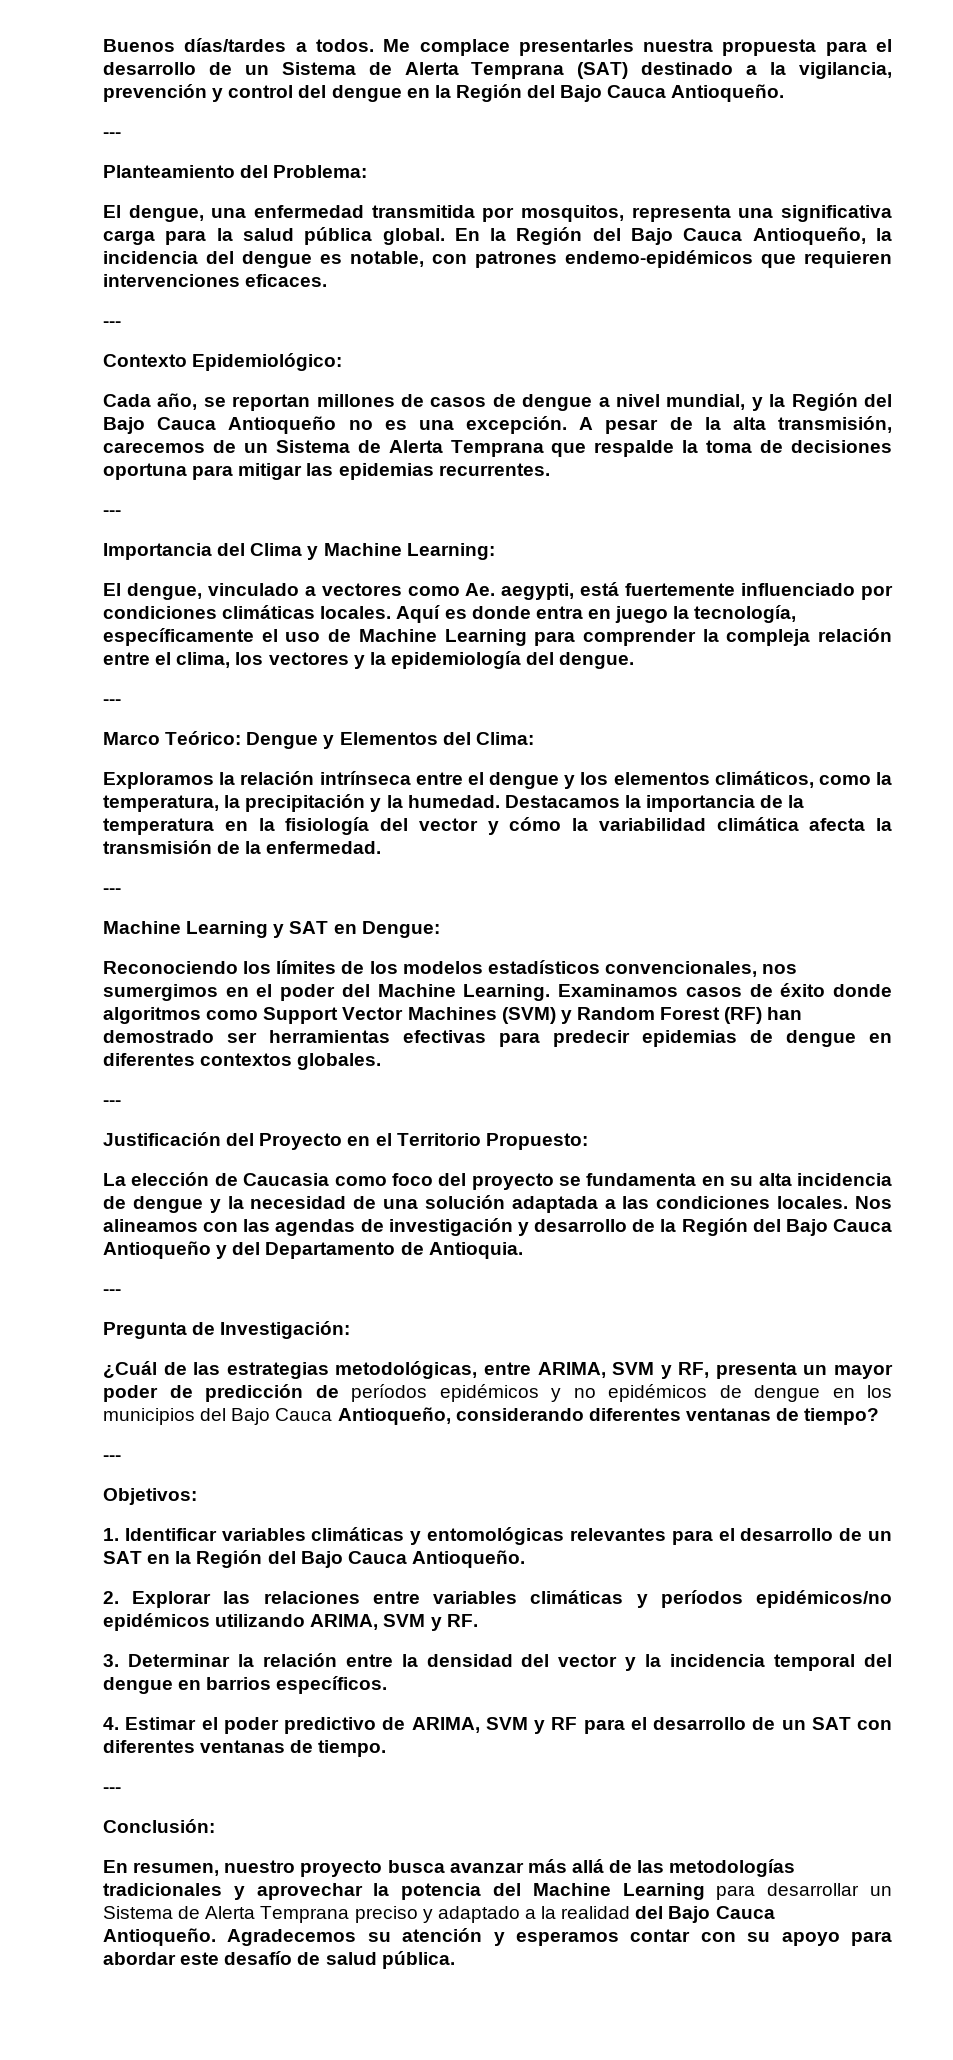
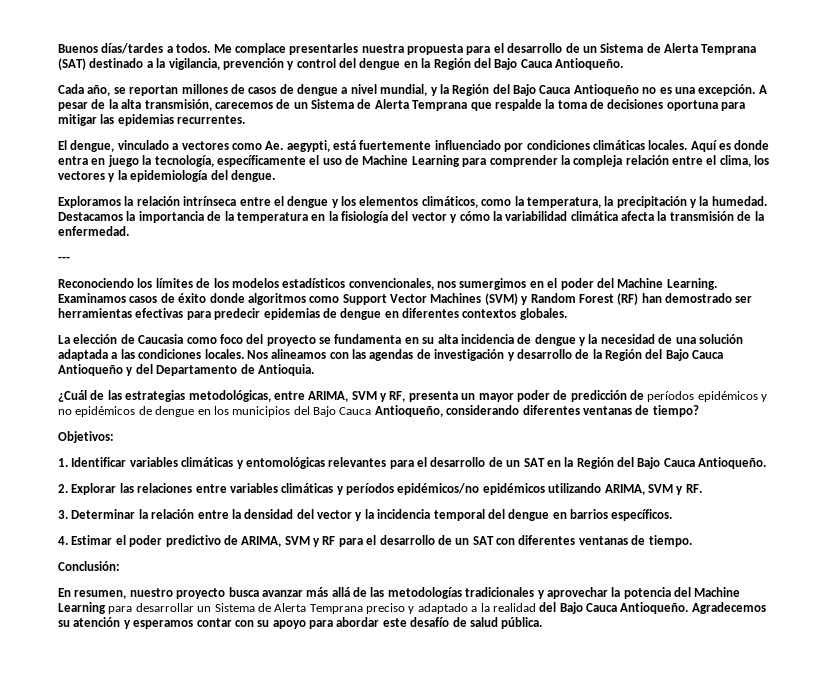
[103,132,121,138] [103,165,368,178] [103,205,892,222] [103,227,892,245] [103,250,892,268] [103,274,328,287] [103,321,121,327] [103,353,343,371] // --- // Planteamiento del Problema: // El dengue, una enfermedad transmitida por mosquitos, representa una significativa carga para la salud pública global. En la Región del Bajo Cauca Antioqueño, la incidencia del dengue es notable, con patrones endemo-epidémicos que requieren intervenciones eficaces. // --- // Contexto Epidemiológico: -> (623, 64) none
[103,510,121,516] [103,543,495,560] // --- // Importancia del Clima y Machine Learning: -> (246, 119) none
[103,699,121,705] [103,731,534,749] // --- // Marco Teórico: Dengue y Elementos del Clima: -> (275, 176) none
[103,921,440,938] // Machine Learning y SAT en Dengue: -> (70, 259) none
[103,1100,121,1106] [103,1132,588,1150] // --- // Justificación del Proyecto en el Territorio Propuesto: -> (567, 314) none
[103,1289,121,1295] [103,1321,351,1339] // --- // Pregunta de Investigación: -> (314, 370) none
[103,1455,121,1461] // --- -> (699, 411) none
[103,1787,121,1793] // --- -> (692, 541) none

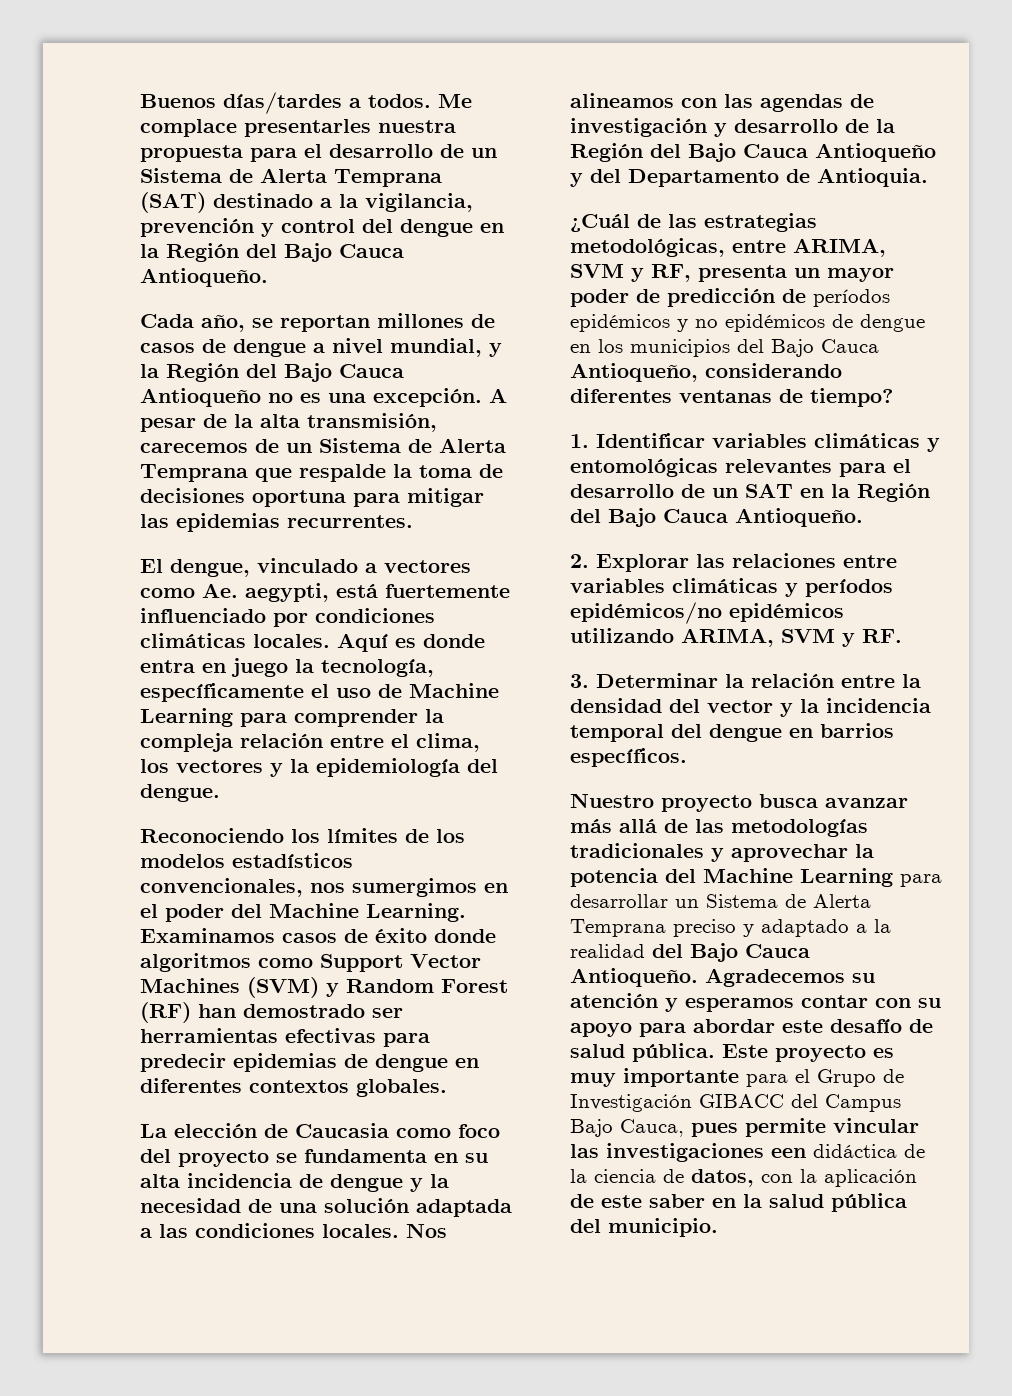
[58,196,767,208] [58,211,764,223] [58,226,129,236] [58,256,70,262] // Exploramos la relación intrínseca entre el dengue y los elementos climáticos, como la temperatura, la precipitación y la humedad. Destacamos la importancia de la temperatura en la fisiología del vector y cómo la variabilidad climática afecta la transmisión de la enfermedad. // --- -> (220, 793) none
[58,431,114,443] // Objetivos: -> (893, 397) none
[58,535,692,547] [58,561,120,571] [58,588,173,599] 4. Estimar el poder predictivo de ARIMA, SVM y RF para el desarrollo de un SAT con diferentes ventanas de tiempo. // Conclusión: // En resumen, nuestro -> [570,793,654,808] Nuestro
(543, 623) none -> [722,1044,894,1062] [570,1068,904,1087] [570,1094,901,1112] [570,1118,919,1137] [570,1143,925,1162] [570,1169,917,1187] [570,1193,907,1212] [570,1218,718,1237] Este proyecto es muy importante para el Grupo de Investigación GIBACC del Campus Bajo Cauca, pues permite vincular las investigaciones een didáctica de la ciencia de datos, con la aplicación de este saber en la salud pública del municipio.

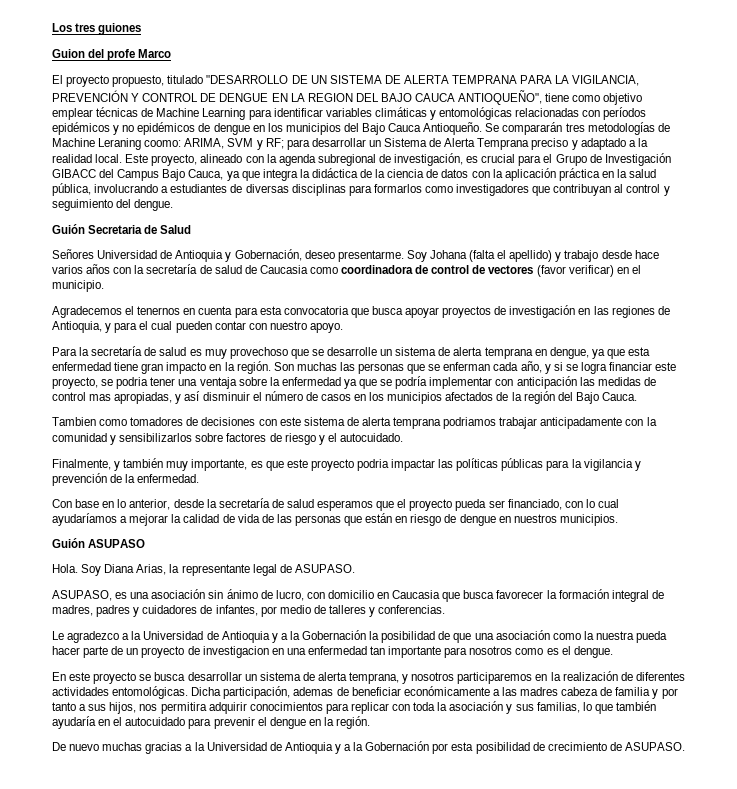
[140,92,472,114] [140,119,456,137] [140,144,497,162] [140,168,442,187] [140,192,473,213] [140,218,504,237] [140,243,404,262] [140,268,268,287] [140,313,495,332] [140,338,502,357] [140,363,404,382] [140,388,507,407] [140,413,437,432] [140,438,506,453] [140,464,503,482] [140,488,484,507] [140,513,413,532] [140,558,471,577] [140,583,510,602] [140,608,435,627] [140,633,485,652] [140,658,434,677] [140,683,499,702] [140,708,444,727] [140,733,480,752] [140,758,498,777] [140,784,220,802] [140,828,465,843] [140,853,353,868] [140,878,508,897] [140,903,466,922] [140,928,496,943] [140,953,481,972] [140,977,508,998] [140,1002,403,1023] [140,1028,430,1047] [140,1053,479,1072] [140,1078,447,1097] [140,1123,500,1138] [140,1149,488,1167] [140,1173,449,1192] [140,1198,512,1217] [140,1223,447,1238] [570,93,874,112] [570,118,895,137] [570,143,936,162] [570,168,928,187] [570,213,817,232] [570,238,886,257] [570,264,894,282] [570,288,806,307] Buenos días/tardes a todos. Me complace presentarles nuestra propuesta para el desarrollo de un Sistema de Alerta Temprana (SAT) destinado a la vigilancia, prevención y control del dengue en la Región del Bajo Cauca Antioqueño. // Cada año, se reportan millones de casos de dengue a nivel mundial, y la Región del Bajo Cauca Antioqueño no es una excepción. A pesar de la alta transmisión, carecemos de un Sistema de Alerta Temprana que respalde la toma de decisiones oportuna para mitigar las epidemias recurrentes. // El dengue, vinculado a vectores como Ae. aegypti, está fuertemente influenciado por condiciones climáticas locales. Aquí es donde entra en juego la tecnología, específicamente el uso de Machine Learning para comprender la compleja relación entre el clima, los vectores y la epidemiología del dengue. // Reconociendo los límites de los modelos estadísticos convencionales, nos sumergimos en el poder del Machine Learning. Examinamos casos de éxito donde algoritmos como Support Vector Machines (SVM) y Random Forest (RF) han demostrado ser herramientas efectivas para predecir epidemias de dengue en diferentes contextos globales. // La elección de Caucasia como foco del proyecto se fundamenta en su alta incidencia de dengue y la necesidad de una solución adaptada a las condiciones locales. Nos alineamos con las agendas de investigación y desarrollo de la Región del Bajo Cauca Antioqueño y del Departamento de Antioquia. // ¿Cuál de las estrategias metodológicas, entre ARIMA, SVM y RF, presenta un mayor poder de predicción de -> [52,23,142,35] [52,49,172,61] [52,75,640,87] [52,90,643,105] [52,107,601,120] Los tres guiones // Guion del profe Marco // El proyecto propuesto, titulado "DESARROLLO DE UN SISTEMA DE ALERTA TEMPRANA PARA LA VIGILANCIA, PREVENCIÓN Y CONTROL DE DENGUE EN LA REGION DEL BAJO CAUCA ANTIOQUEÑO", tiene como objetivo emplear técnicas de Machine Learning para identificar variables climáticas y entomológicas relacionadas con
[570,363,842,382] [570,388,893,407] [570,433,940,452] [570,458,911,477] [570,483,930,502] [570,508,863,527] [570,553,897,572] [570,578,893,597] [570,602,844,624] [570,628,902,647] [570,673,921,688] [570,698,931,717] [570,723,894,742] [570,748,687,767] [570,793,908,812] [570,819,868,837] [570,843,874,862] [570,868,893,887] Antioqueño, considerando diferentes ventanas de tiempo? // 1. Identificar variables climáticas y entomológicas relevantes para el desarrollo de un SAT en la Región del Bajo Cauca Antioqueño. // 2. Explorar las relaciones entre variables climáticas y períodos epidémicos/no epidémicos utilizando ARIMA, SVM y RF. // 3. Determinar la relación entre la densidad del vector y la incidencia temporal del dengue en barrios específicos. // Nuestro proyecto busca avanzar más allá de las metodologías tradicionales y aprovechar la potencia del Machine Learning -> [423,122,670,135] [52,138,284,150] Antioqueño. Se compararán tres metodologías de Machine Leraning coomo: ARIMA, SVM y RF;
[652,943,810,962] [570,968,875,987] [570,993,941,1012] [570,1019,933,1037] [570,1043,894,1062] [570,1068,739,1087] del Bajo Cauca Antioqueño. Agradecemos su atención y esperamos contar con su apoyo para abordar este desafío de salud pública. Este proyecto es muy importante -> [95,153,516,166] local. Este proyecto, alineado con la agenda subregional de investigación, es crucial
[691,1118,919,1137] [570,1143,806,1162] pues permite vincular las investigaciones een -> [226,169,310,181] ya que integra la
[691,1169,754,1187] datos, -> [441,169,469,178] datos
[570,1193,907,1212] [570,1218,718,1237] de este saber en la salud pública del municipio. -> [558,168,657,181] [52,183,670,196] [52,199,174,211] [52,224,192,234] [52,249,659,262] [52,264,641,277] [52,280,104,292] [52,305,670,318] [52,321,343,333] [52,346,651,359] [52,361,677,374] [52,376,656,389] [52,391,637,404] [52,417,657,429] [52,433,403,445] [52,458,641,471] [52,473,200,486] [52,498,619,511] [52,513,618,526] [52,538,146,548] [52,564,355,576] [52,589,664,602] [52,605,446,617] [52,630,668,643] [52,646,613,658] [52,671,685,684] [52,686,678,699] [52,701,656,714] [52,716,371,729] [52,741,685,754] práctica en la salud pública, involucrando a estudiantes de diversas disciplinas para formarlos como investigadores que contribuyan al control y seguimiento del dengue. // Guión Secretaria de Salud // Señores Universidad de Antioquia y Gobernación, deseo presentarme. Soy Johana (falta el apellido) y trabajo desde hace varios años con la secretaría de salud de Caucasia como coordinadora de control de vectores (favor verificar) en el municipio. // Agradecemos el tenernos en cuenta para esta convocatoria que busca apoyar proyectos de investigación en las regiones de Antioquia, y para el cual pueden contar con nuestro apoyo. // Para la secretaría de salud es muy provechoso que se desarrolle un sistema de alerta temprana en dengue, ya que esta enfermedad tiene gran impacto en la región. Son muchas las personas que se enferman cada año, y si se logra financiar este proyecto, se podria tener una ventaja sobre la enfermedad ya que se podría implementar con anticipación las medidas de control mas apropiadas, y así disminuir el número de casos en los municipios afectados de la región del Bajo Cauca. // Tambien como tomadores de decisiones con este sistema de alerta temprana podriamos trabajar anticipadamente con la comunidad y sensibilizarlos sobre factores de riesgo y el autocuidado. // Finalmente, y también muy importante, es que este proyecto podria impactar las políticas públicas para la vigilancia y prevención de la enfermedad. // Con base en lo anterior, desde la secretaría de salud esperamos que el proyecto pueda ser financiado, con lo cual ayudaríamos a mejorar la calidad de vida de las personas que están en riesgo de dengue en nuestros municipios. // Guión ASUPASO // Hola. Soy Diana Arias, la representante legal de ASUPASO. // ASUPASO, es una asociación sin ánimo de lucro, con domicilio en Caucasia que busca favorecer la formación integral de madres, padres y cuidadores de infantes, por medio de talleres y conferencias. // Le agradezco a la Universidad de Antioquia y a la Gobernación la posibilidad de que una asociación como la nuestra pueda hacer parte de un proyecto de investigacion en una enfermedad tan importante para nosotros como es el dengue. // En este proyecto se busca desarrollar un sistema de alerta temprana, y nosotros participaremos en la realización de diferentes actividades entomológicas. Dicha participación, ademas de beneficiar económicamente a las madres cabeza de familia y por tanto a sus hijos, nos permitira adquirir conocimientos para replicar con toda la asociación y sus familias, lo que también ayudaría en el autocuidado para prevenir el dengue en la región. // De nuevo muchas gracias a la Universidad de Antioquia y a la Gobernación por esta posibilidad de crecimiento de ASUPASO.

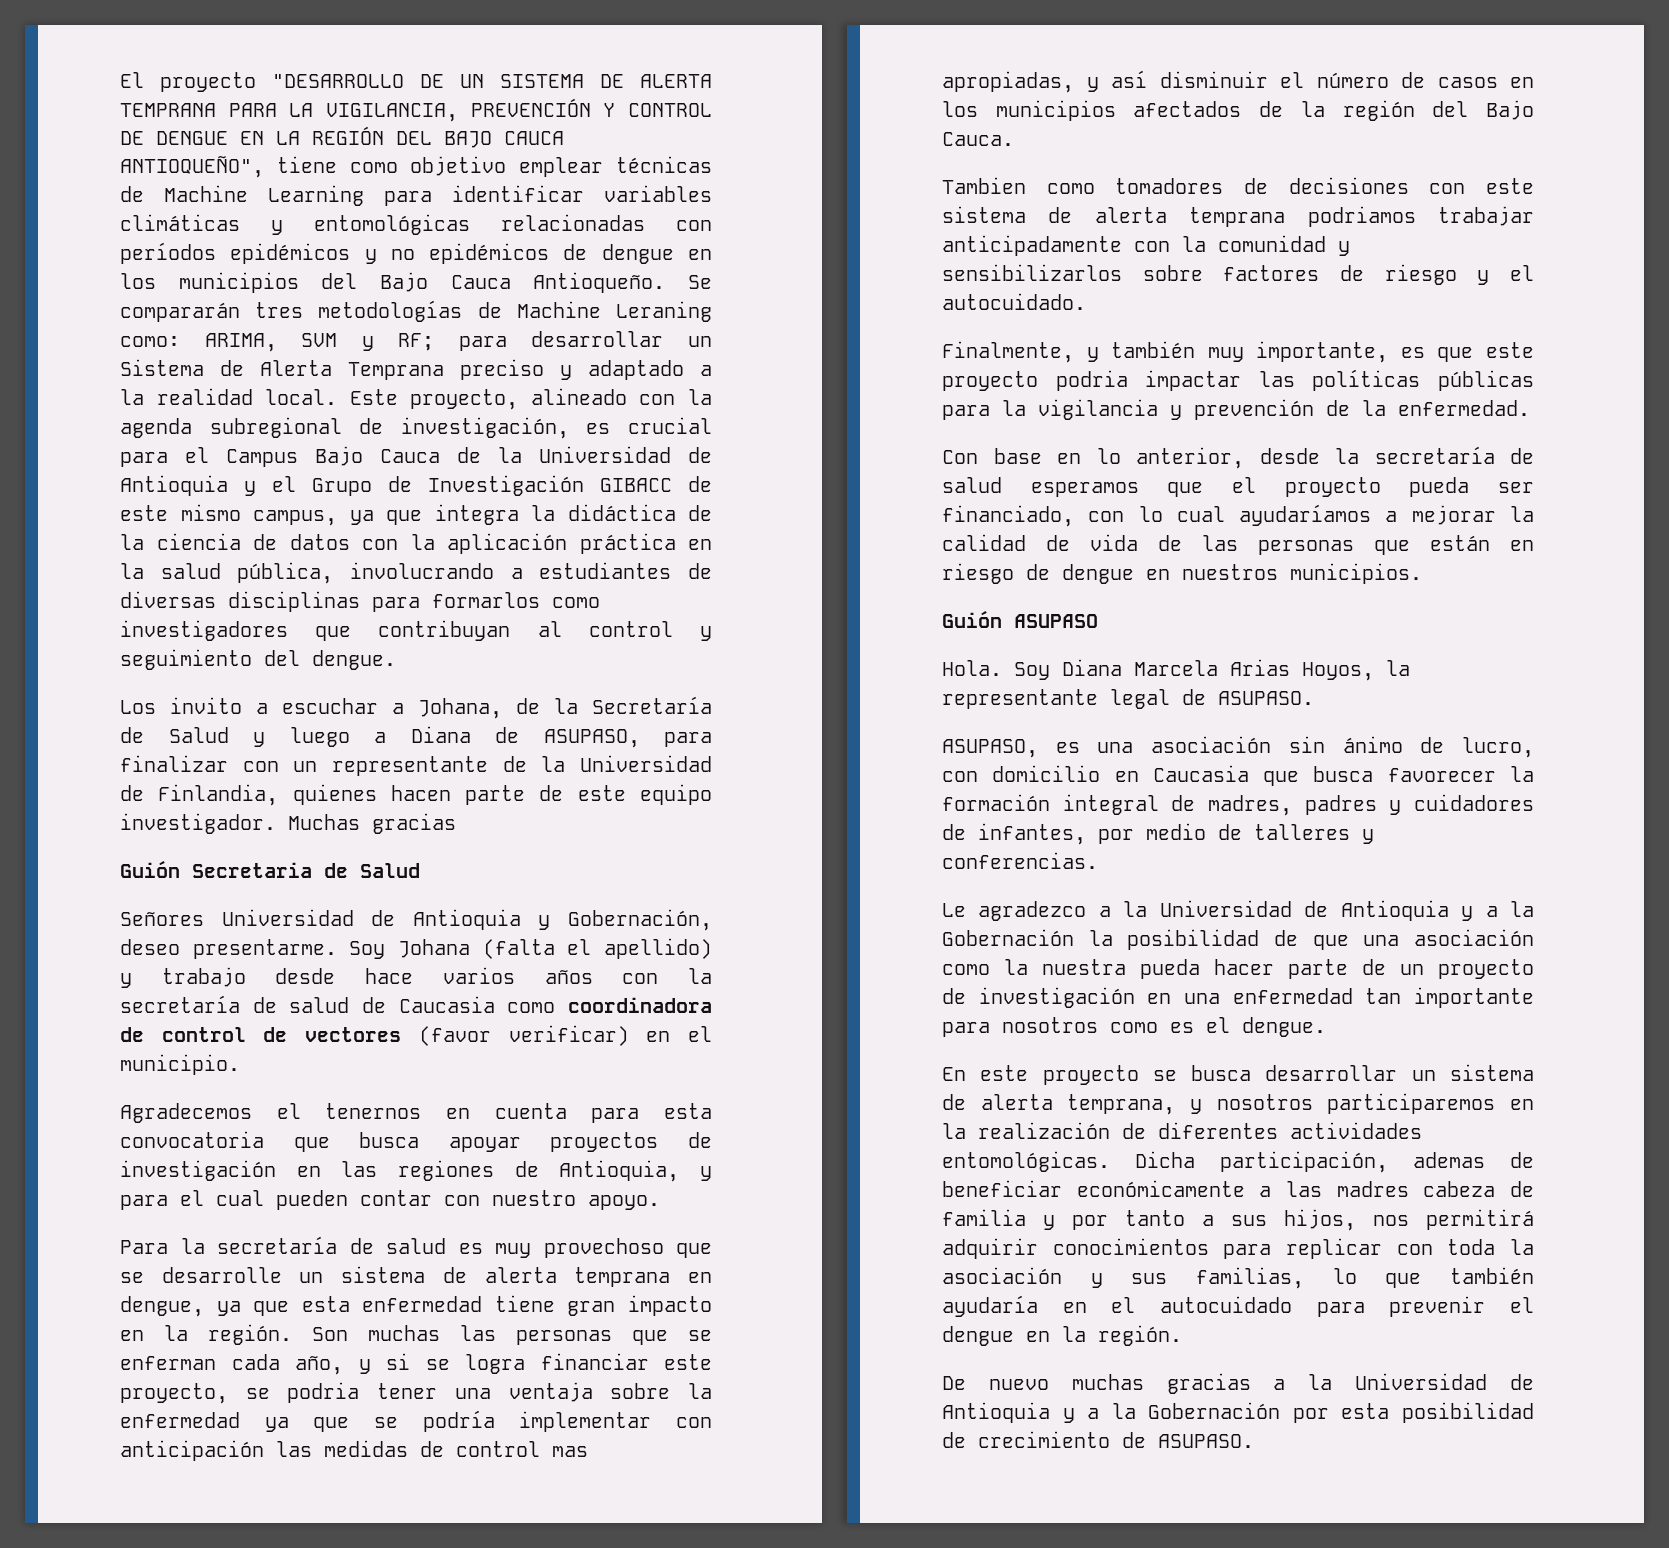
[52,23,142,35] [52,49,172,61] [52,75,204,87] Los tres guiones // Guion del profe Marco // El proyecto propuesto, titulado -> [120,72,256,92] El proyecto
[307,93,353,102] REGION -> [312,126,384,145] REGIÓN
[144,140,182,147] coomo: -> [120,336,180,347] como:
[555,153,671,166] [52,169,224,181] Grupo de Investigación GIBACC del Campus Bajo Cauca, -> [226,446,712,467] [120,475,712,496] [120,504,337,526] Campus Bajo Cauca de la Universidad de Antioquia y el Grupo de Investigación GIBACC de este mismo campus,
(174, 205) none -> [120,696,712,719] [120,726,712,748] [120,755,712,776] [120,784,712,806] [120,813,456,834] // Los invito a escuchar a Johana, de la Secretaría de Salud y luego a Diana de ASUPASO, para finalizar con un representante de la Universidad de Finlandia, quienes hacen parte de este equipo investigador. Muchas gracias
[136,564,167,575] Arias, -> [1134,659,1374,681] Marcela Arias Hoyos,
[202,646,269,658] investigacion -> [978,987,1135,1008] investigación
[160,702,207,714] permitira -> [1426,1209,1534,1230] permitirá

